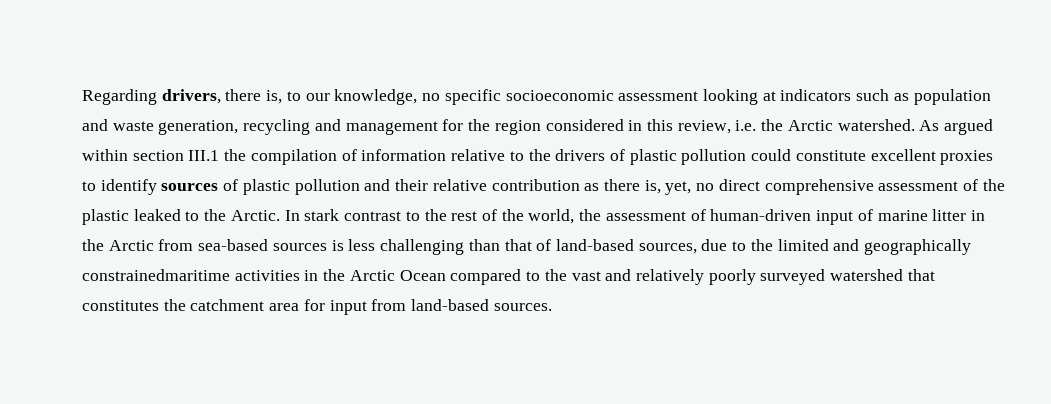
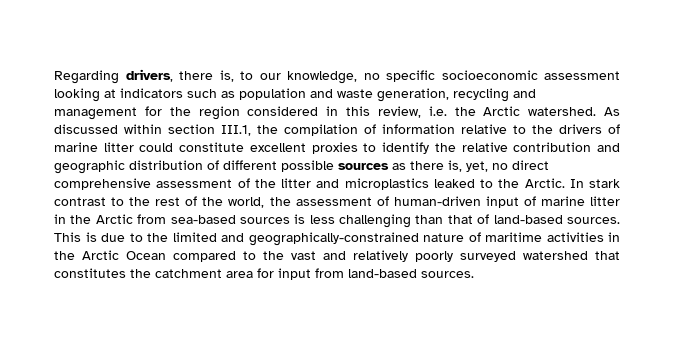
[944,119,994,135] argued -> [54,124,118,134] discussed
[188,150,220,161] III.1 -> [221,125,251,136] III.1,
[629,149,747,165] plastic pollution -> [54,142,134,152] marine litter
[161,179,580,195] sources of plastic pollution and their relative contribution -> [434,142,621,152] [54,160,389,174] the relative contribution and geographic distribution of different possible sources
[82,209,129,225] plastic -> [281,178,429,190] litter and microplastics
[638,243,697,254] sources, -> [566,217,620,224] [54,232,97,242] sources. This is
[864,239,972,255] [82,269,230,281] geographically constrainedmaritime -> [248,232,542,246] geographically-constrained nature of maritime

